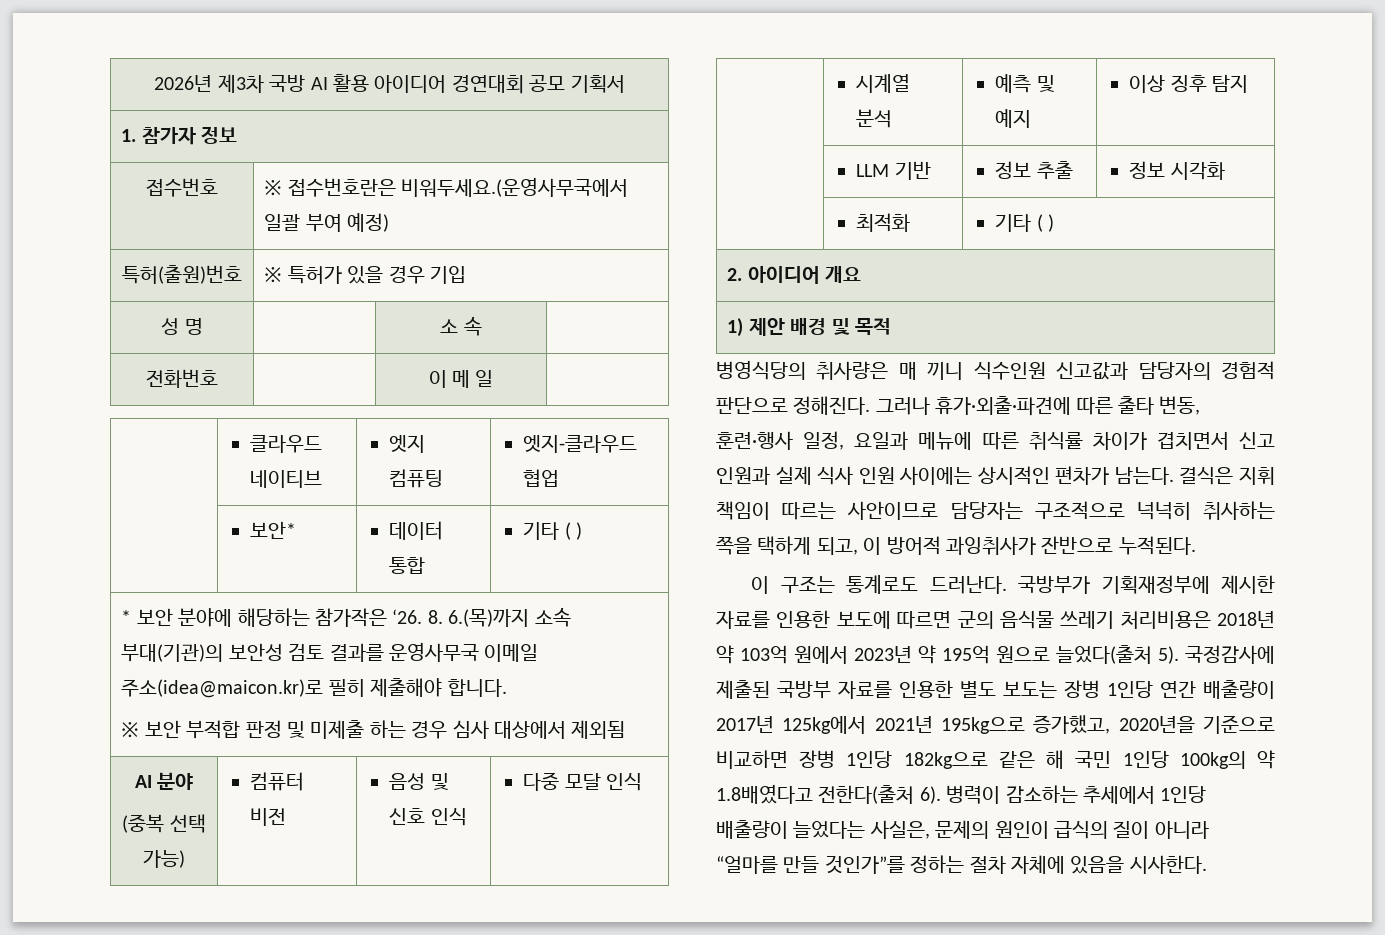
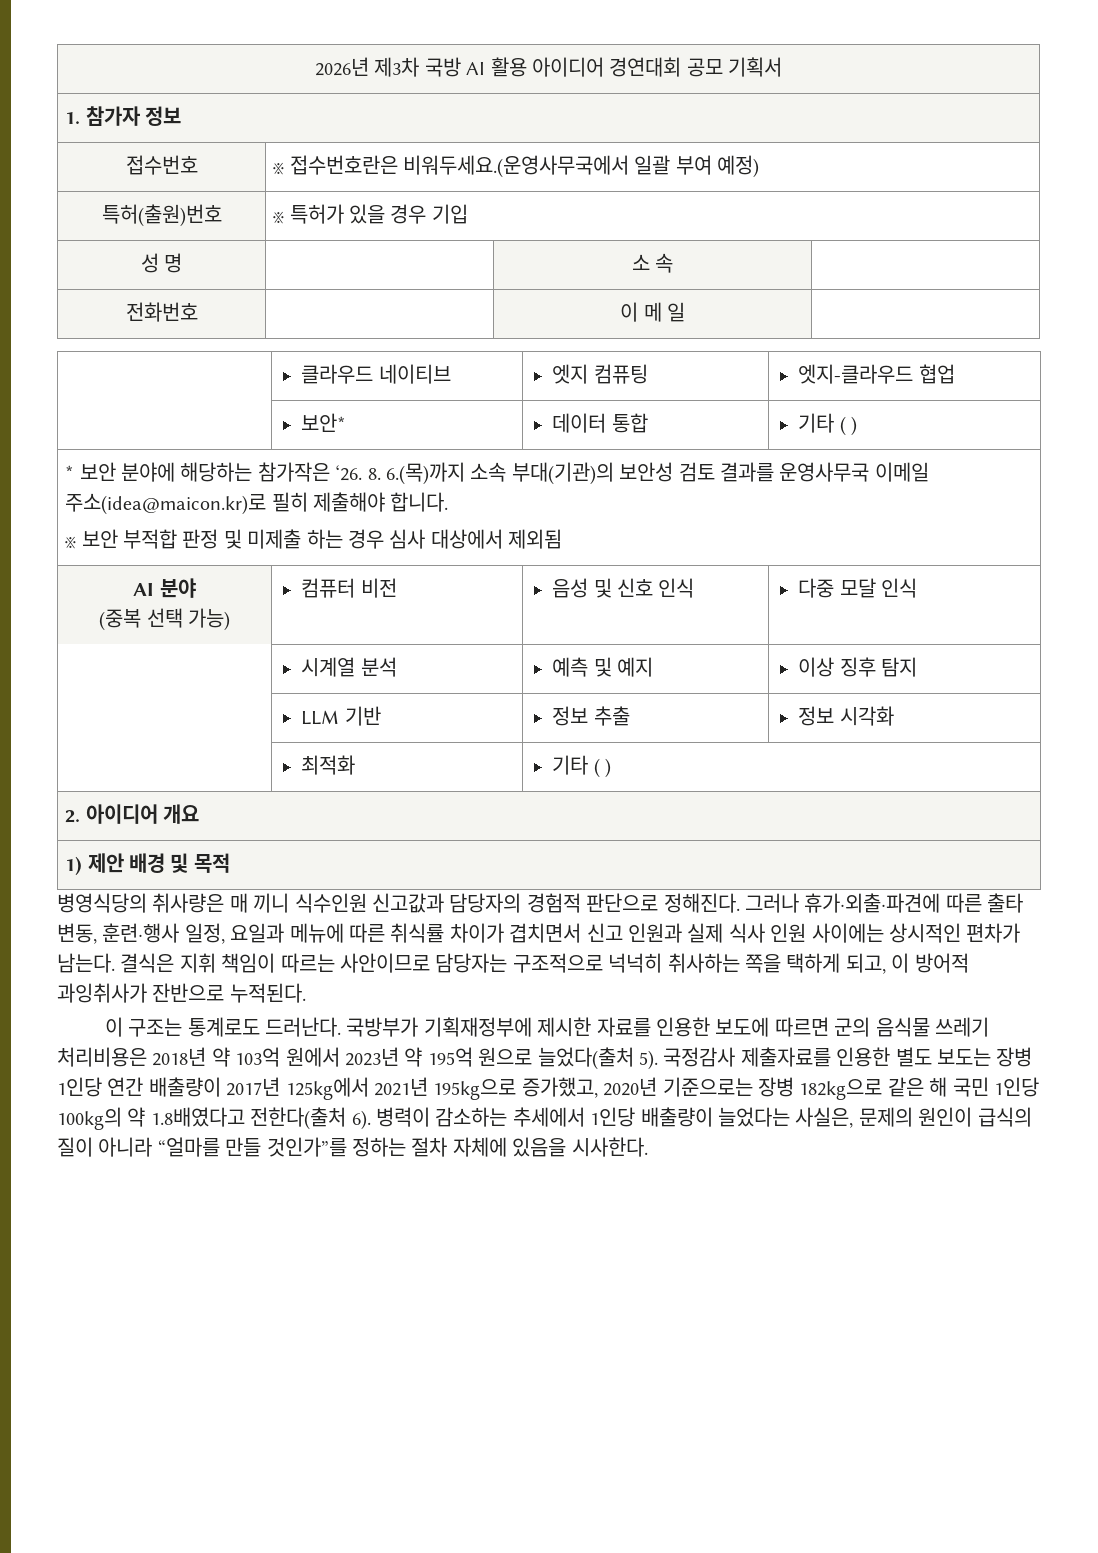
[1185,645,1275,664] [716,680,892,699] 국정감사에 제출된 국방부 자료를 -> [663,1047,831,1067] 국정감사 제출자료를
[1118,715,1275,734] [716,750,893,769] 2020년을 기준으로 비교하면 장병 1인당 -> [603,1077,794,1097] 2020년 기준으로는 장병

